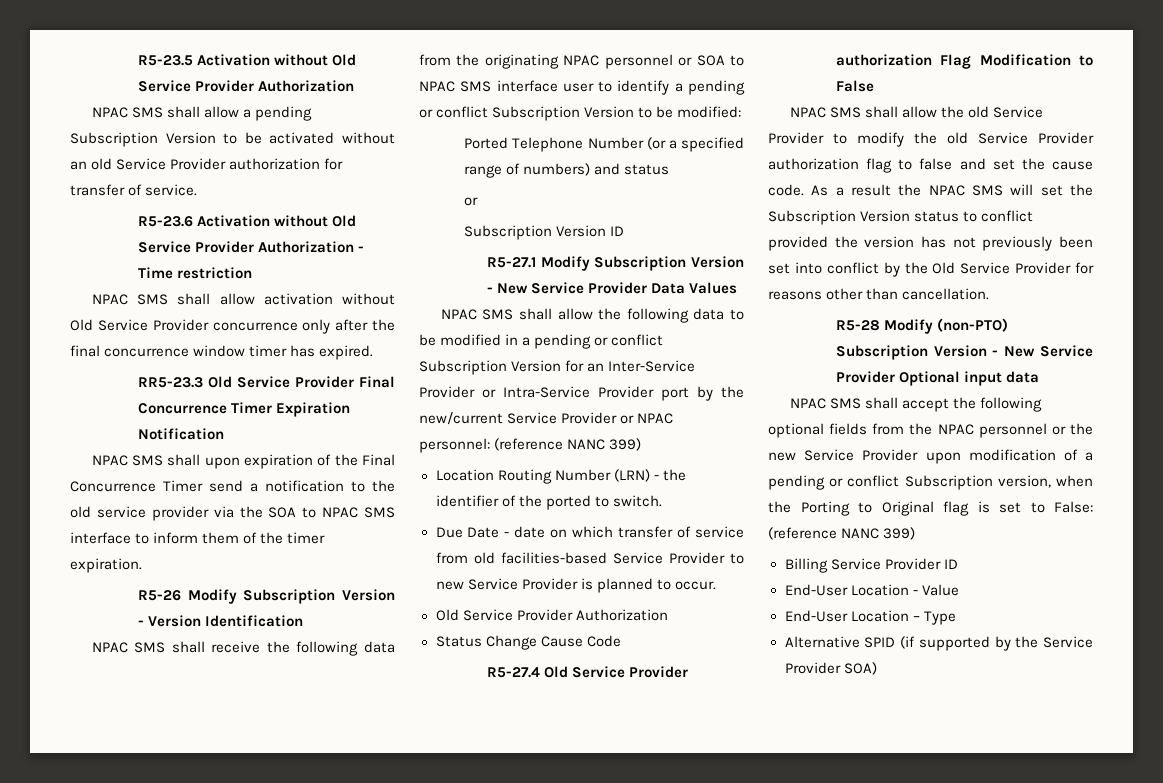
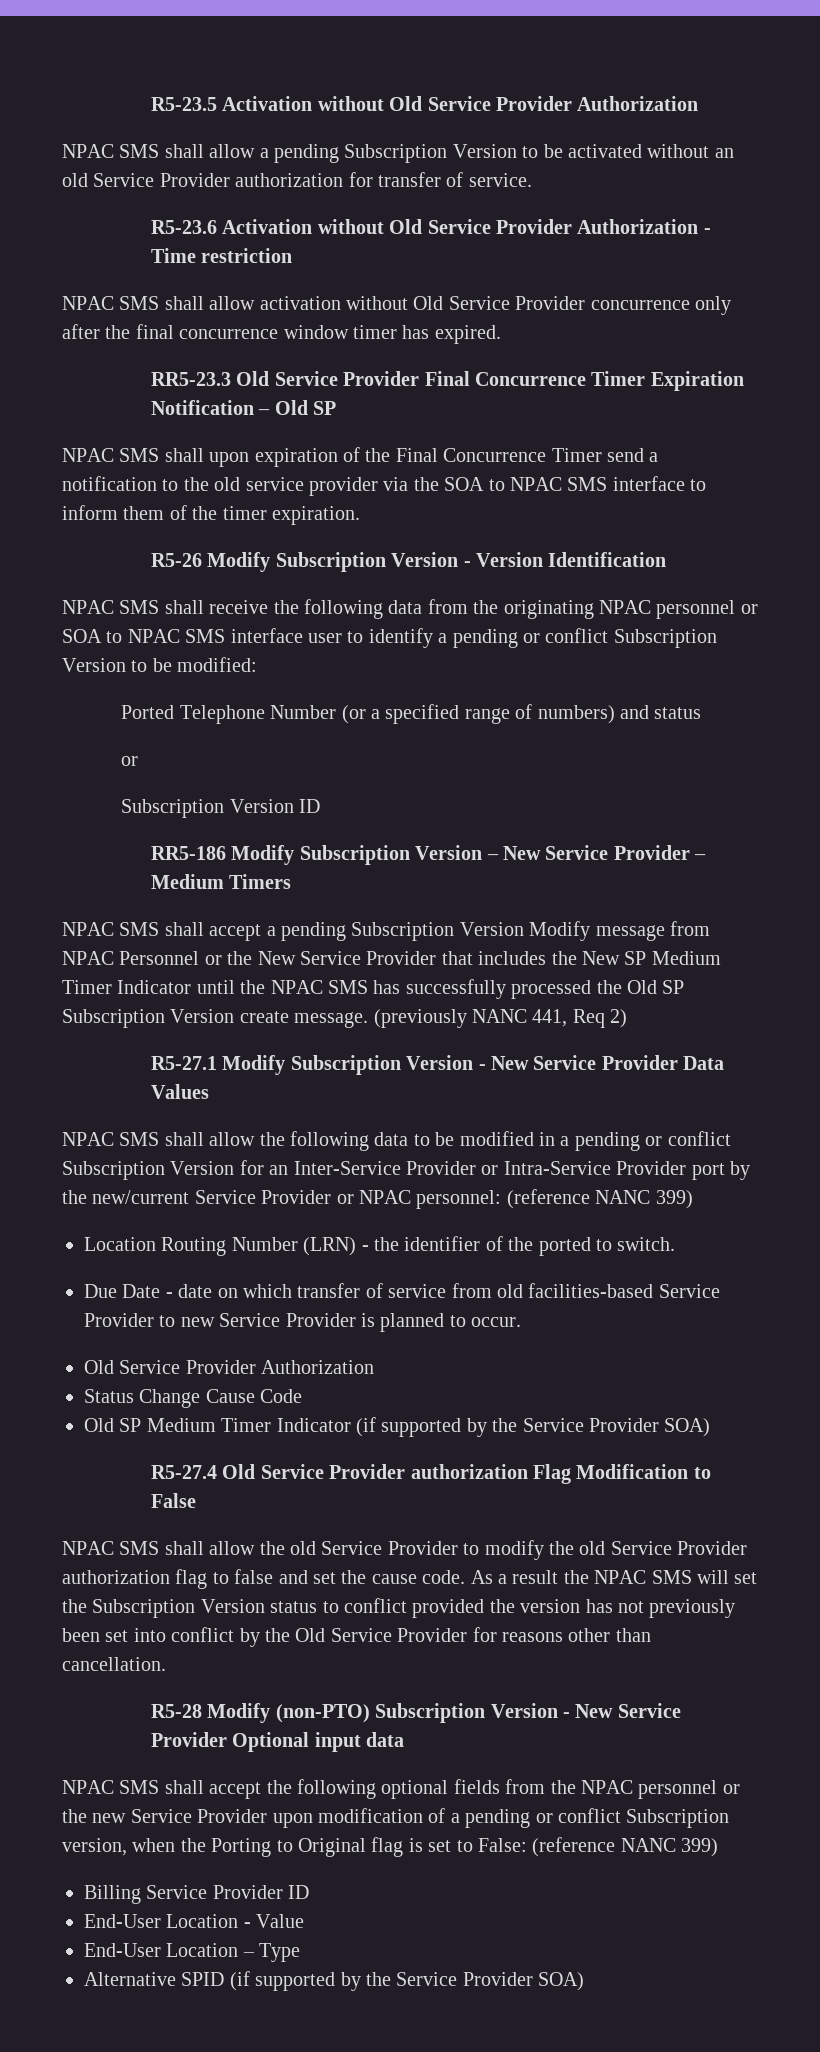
(224, 434) none -> [258,400,337,415] – Old SP
(625, 231) none -> [151,845,707,865] [151,874,292,889] [62,921,710,941] [62,951,721,965] [62,979,685,999] [62,1009,628,1028] // RR5-186 Modify Subscription Version – New Service Provider – Medium Timers // NPAC SMS shall accept a pending Subscription Version Modify message from NPAC Personnel or the New Service Provider that includes the New SP Medium Timer Indicator until the NPAC SMS has successfully processed the Old SP Subscription Version create message. (previously NANC 441, Req 2)
(621, 641) none -> [84,1417,711,1437] // Old SP Medium Timer Indicator (if supported by the Service Provider SOA)

